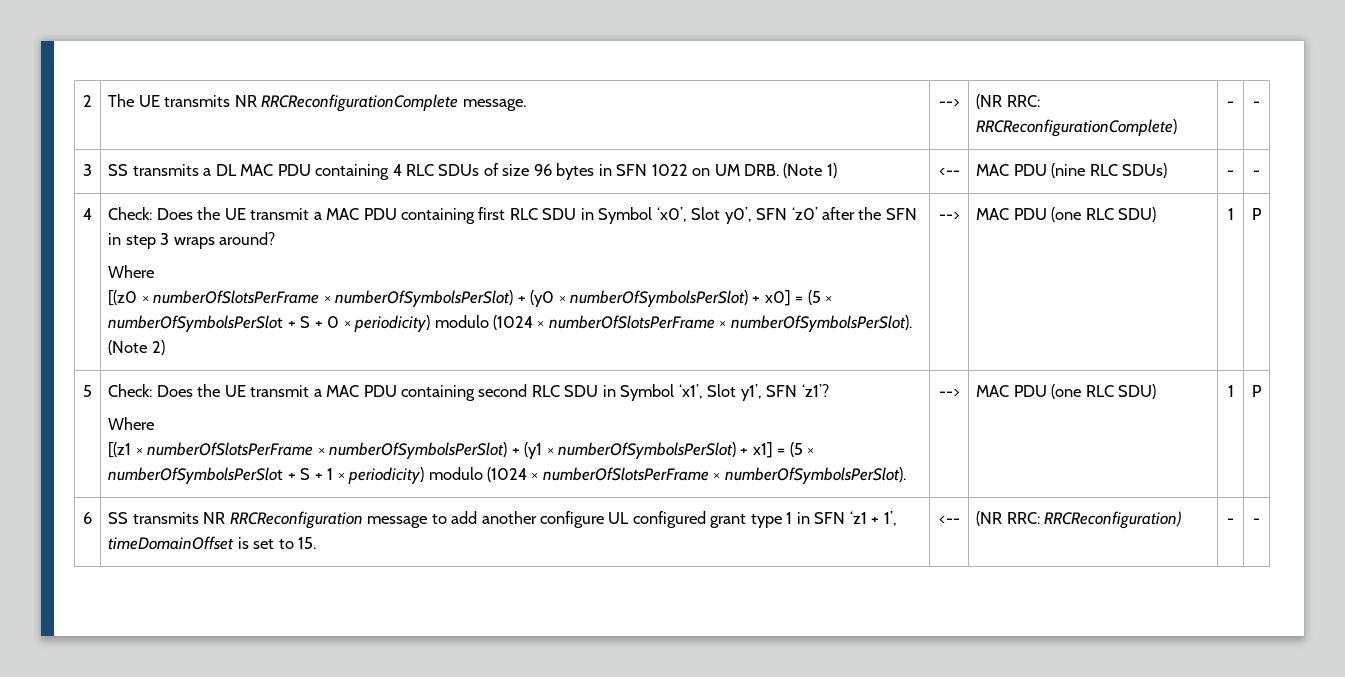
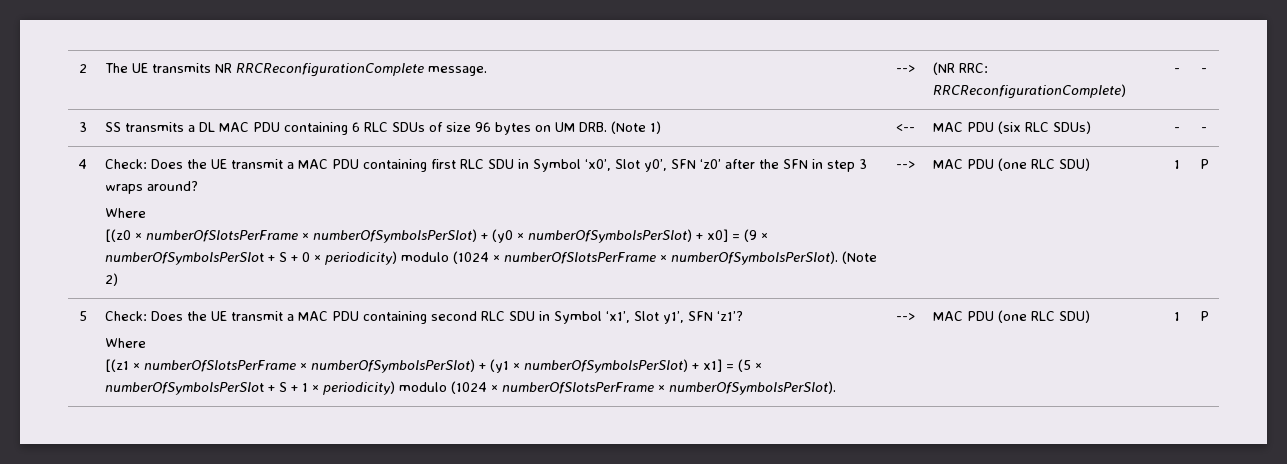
[392,164,402,176] 4 -> [352,122,361,132] 6
[598,164,688,176] in SFN 1022 -> (532, 128) none
[1051,163,1086,178] (nine -> [998,121,1022,134] (six
[807,290,821,305] (5 -> [744,229,758,242] (9
[83,512,92,524] [108,511,897,529] [108,536,317,550] [938,516,960,524] [976,511,1182,529] [1227,518,1234,524] [1253,518,1260,524] // 6 | SS transmits NR RRCReconfiguration message to add another configure UL configured grant type 1 in SFN ‘z1 + 1’, timeDomainOffset is set to 15. | <-- | (NR RRC: RRCReconfiguration) | - | - -> (1209, 316) none

